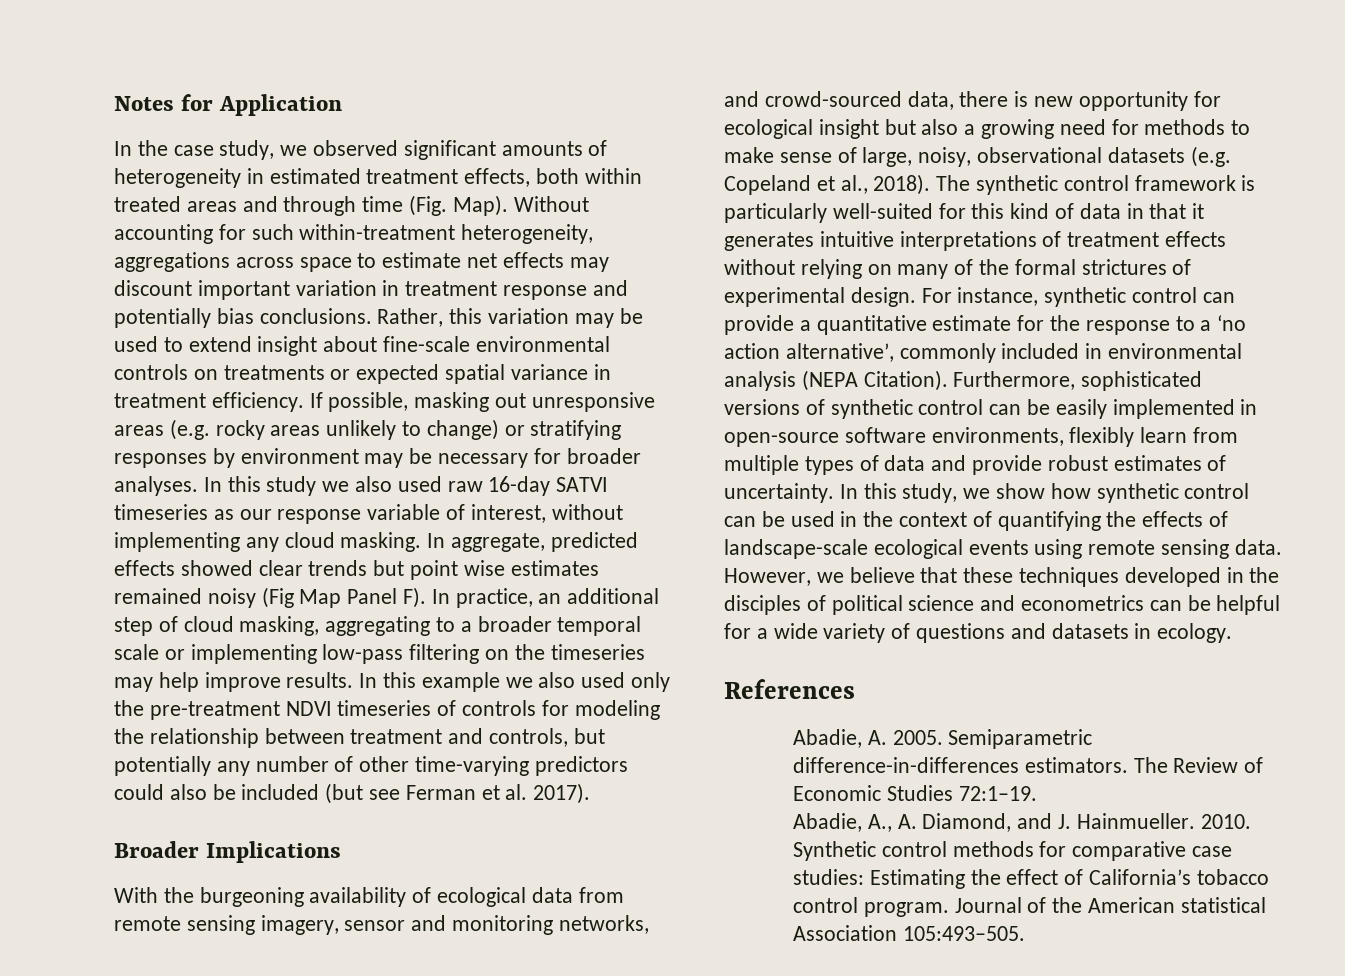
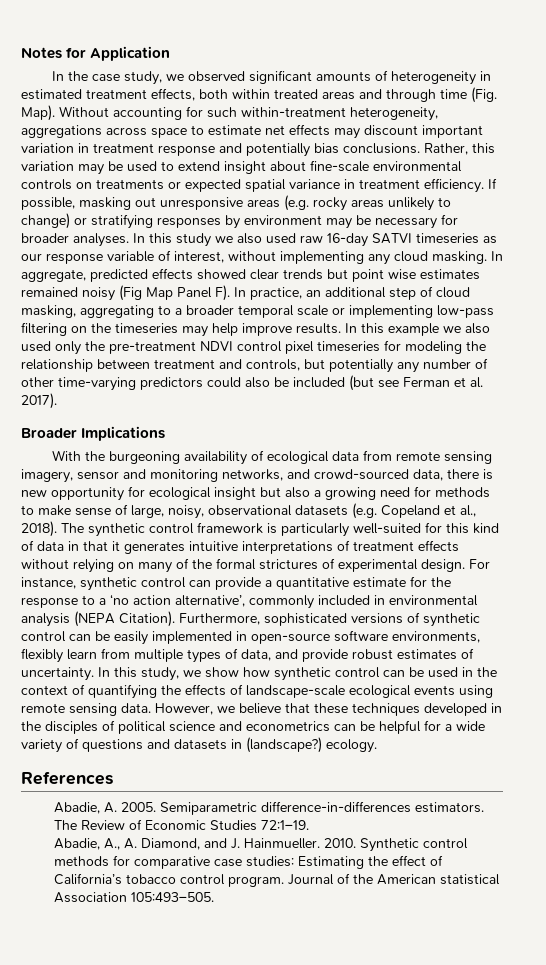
[337,700,537,716] timeseries of controls -> [237,341,380,354] control pixel timeseries
[884,455,926,471] data -> [241,649,271,661] data,
(1152, 631) none -> [246,737,322,753] (landscape?)

